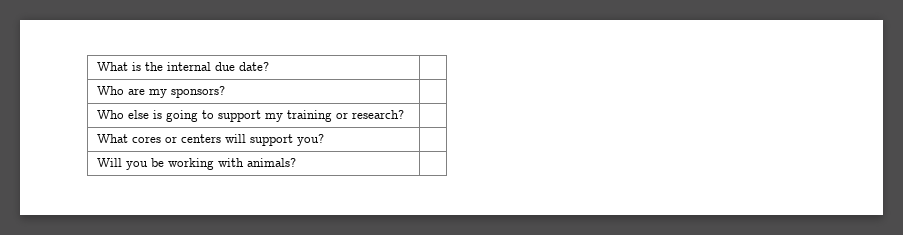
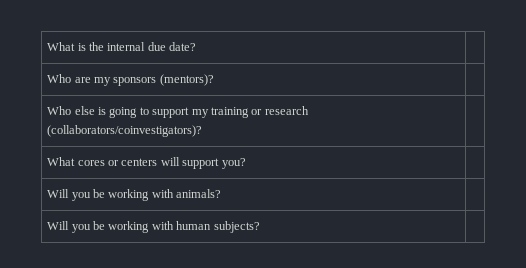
[171,86,226,98] sponsors? -> [113,74,214,86] sponsors (mentors)?
[352,110,405,119] research? -> [264,106,309,115] [47,125,203,137] research (collaborators/coinvestigators)?
(297, 162) none -> [47,221,260,233] // Will you be working with human subjects? |

